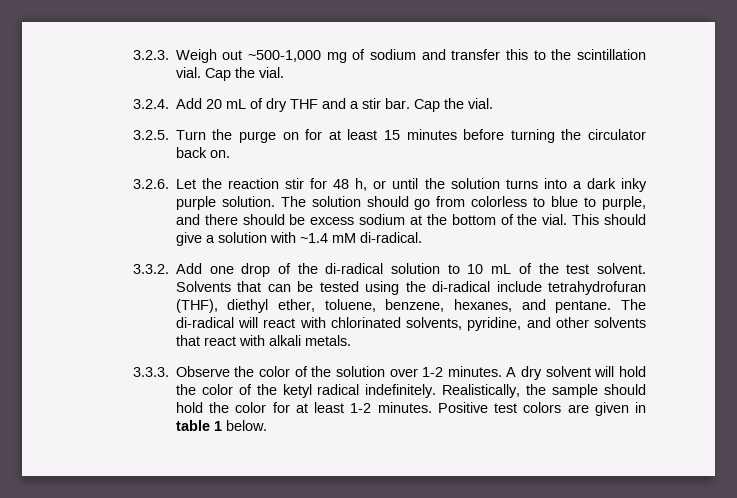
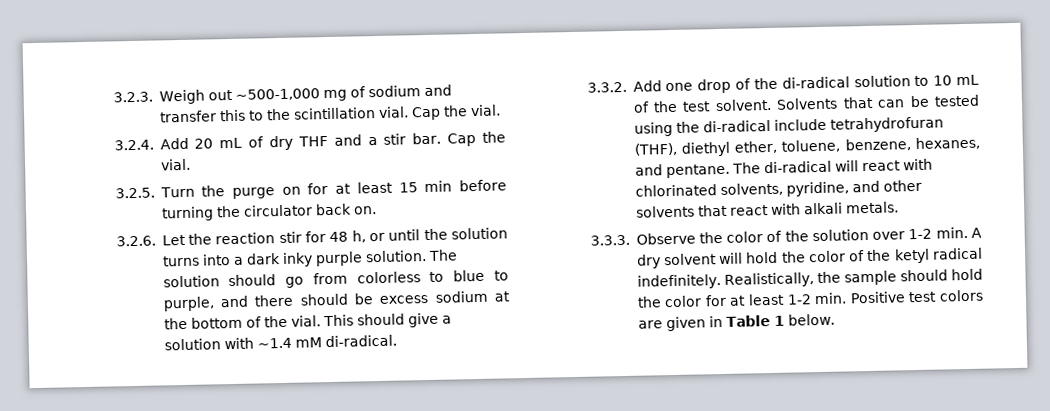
[406,129,457,140] minutes -> [424,180,453,193] min
[447,366,502,377] minutes. -> [935,226,968,239] min.
[377,402,432,413] minutes. -> [814,292,848,305] min.
[175,420,210,431] table -> [725,315,771,327] Table

